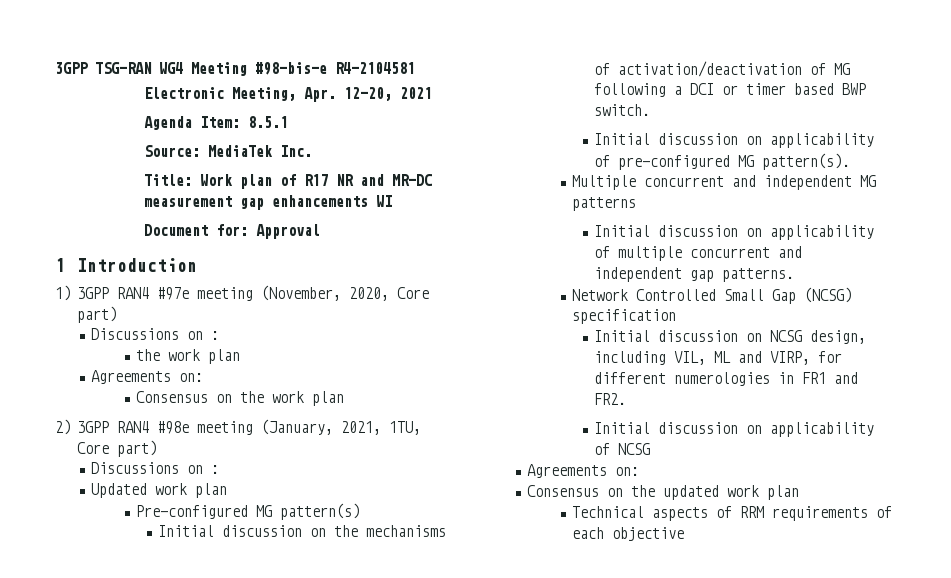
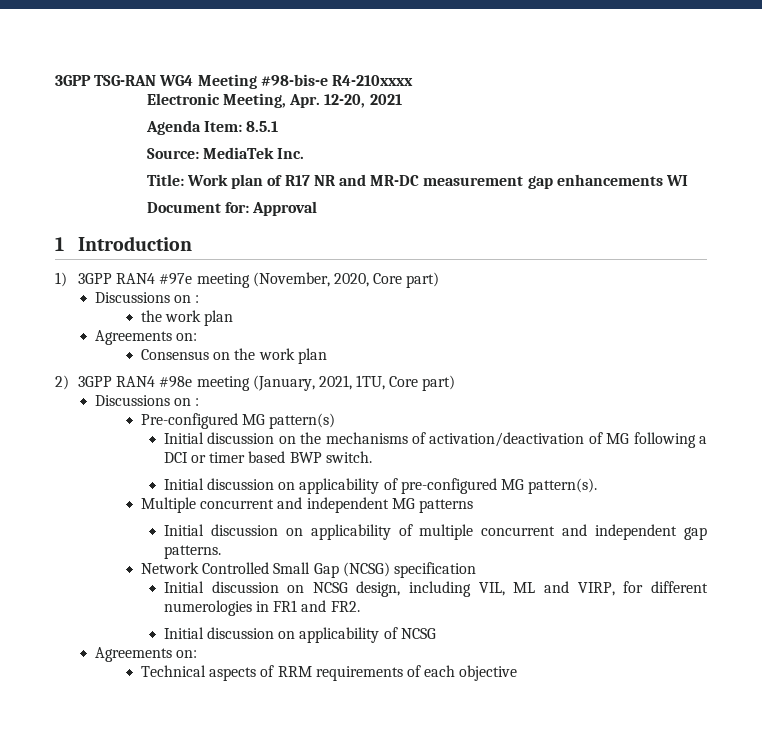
[335,62,415,74] R4-2104581 -> [331,75,413,86] R4-210xxxx
[91,483,228,498] // Updated work plan -> (200, 402) none
[527,485,800,500] // Consensus on the updated work plan -> (198, 654) none

